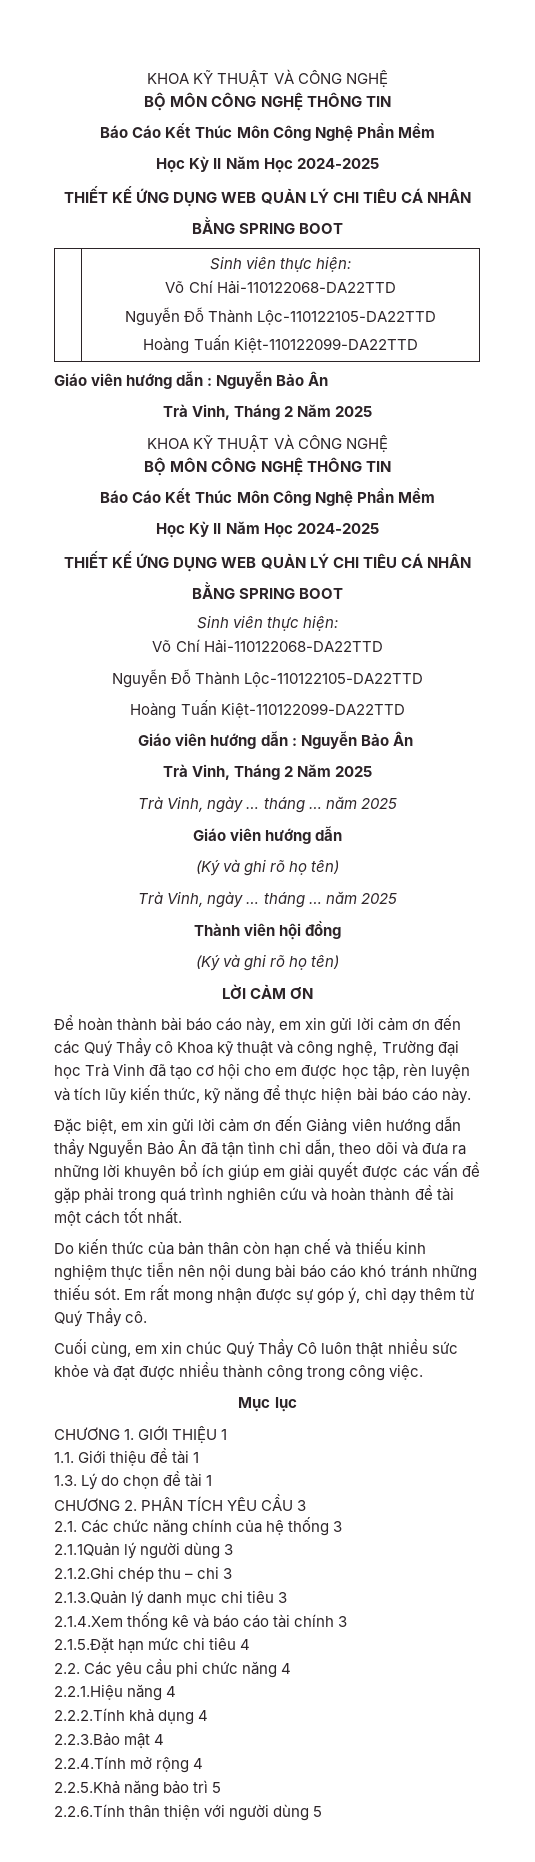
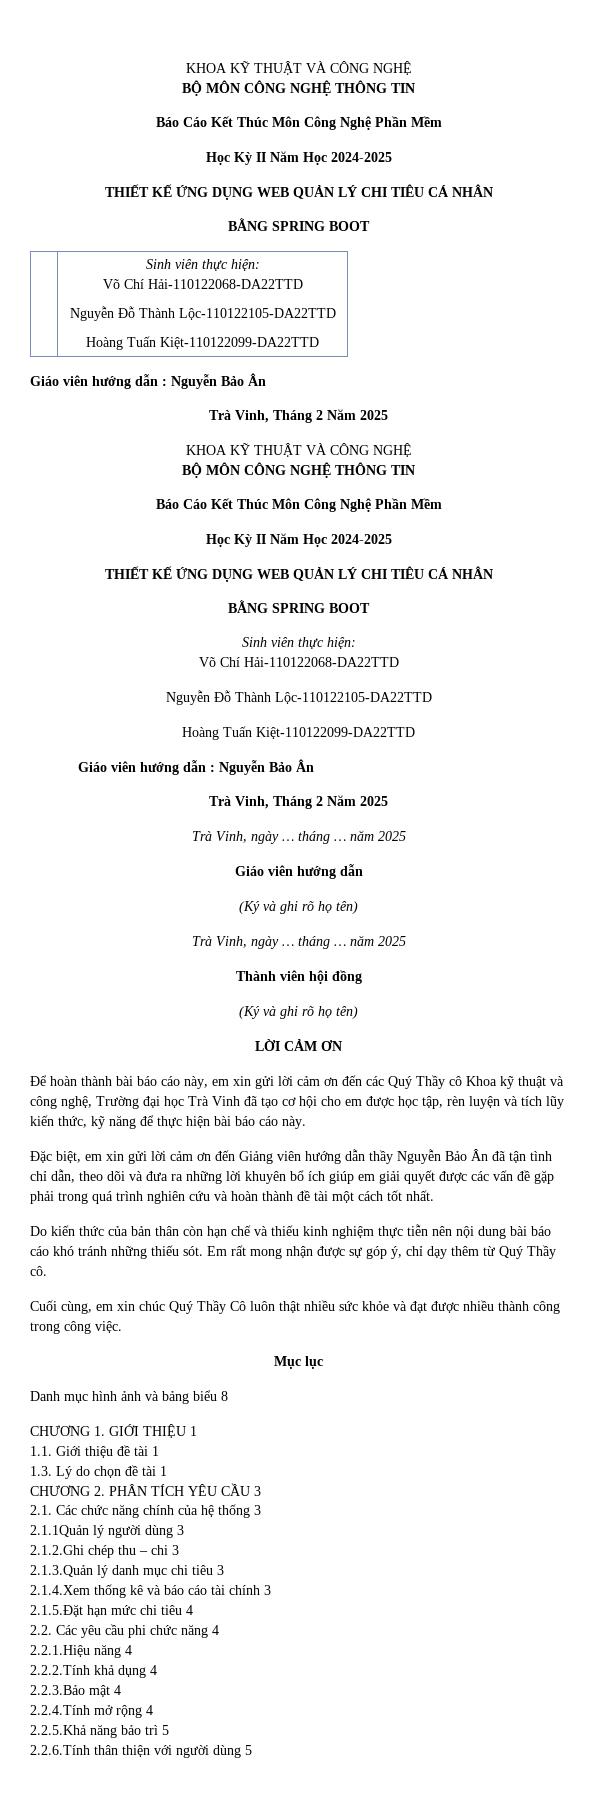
(297, 1404) none -> [30,1390,228,1404] // Danh mục hình ảnh và bảng biểu 8

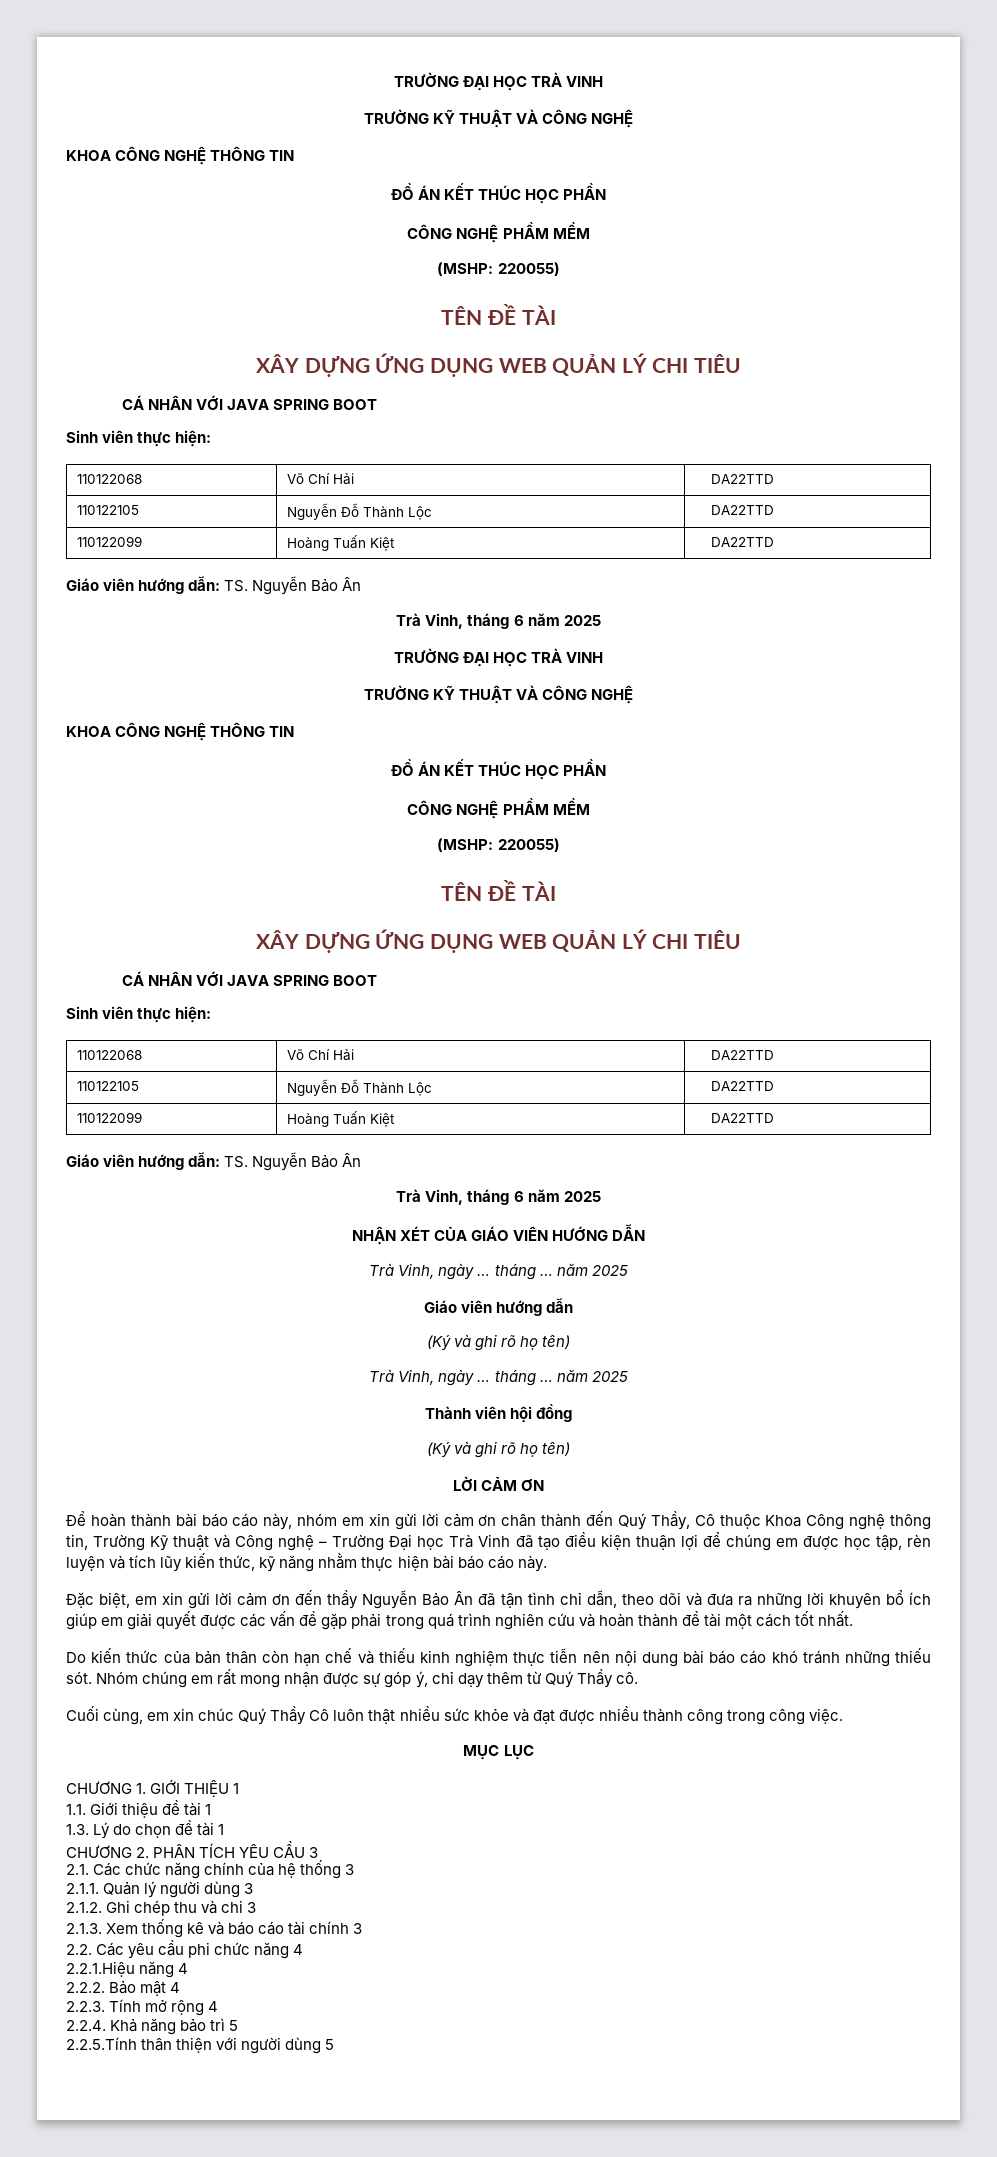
[185,61,412,75] [182,80,415,96] [155,116,442,130] [205,151,392,165] [104,184,493,200] [228,218,370,231] [145,259,260,271] [102,279,303,289] [69,306,336,321] [86,336,319,350] [30,373,266,389] [209,409,388,423] [185,443,412,457] [182,462,415,478] [155,498,442,512] [205,533,392,547] [104,566,493,582] [228,600,370,613] [241,637,356,649] [198,657,399,667] [165,690,432,705] [182,726,415,740] [77,759,314,775] [209,795,388,809] KHOA KỸ THUẬT VÀ CÔNG NGHỆ // BỘ MÔN CÔNG NGHỆ THÔNG TIN // Báo Cáo Kết Thúc Môn Công Nghệ Phần Mềm // Học Kỳ II Năm Học 2024-2025 // THIẾT KẾ ỨNG DỤNG WEB QUẢN LÝ CHI TIÊU CÁ NHÂN // BẰNG SPRING BOOT // | Sinh viên thực hiện: // Võ Chí Hải-110122068-DA22TTD // Nguyễn Đỗ Thành Lộc-110122105-DA22TTD // Hoàng Tuấn Kiệt-110122099-DA22TTD // Giáo viên hướng dẫn : Nguyễn Bảo Ân // Trà Vinh, Tháng 2 Năm 2025 // KHOA KỸ THUẬT VÀ CÔNG NGHỆ // BỘ MÔN CÔNG NGHỆ THÔNG TIN // Báo Cáo Kết Thúc Môn Công Nghệ Phần Mềm // Học Kỳ II Năm Học 2024-2025 // THIẾT KẾ ỨNG DỤNG WEB QUẢN LÝ CHI TIÊU CÁ NHÂN // BẰNG SPRING BOOT // Sinh viên thực hiện: // Võ Chí Hải-110122068-DA22TTD // Nguyễn Đỗ Thành Lộc-110122105-DA22TTD // Hoàng Tuấn Kiệt-110122099-DA22TTD // Giáo viên hướng dẫn : Nguyễn Bảo Ân // Trà Vinh, Tháng 2 Năm 2025 -> [393,72,604,91] [363,109,634,128] [66,146,295,165] [390,183,607,204] [407,222,590,243] [437,262,560,276] [441,304,556,325] [256,353,741,377] [121,395,378,410] [66,430,212,447] [76,474,142,484] [286,473,354,485] [711,474,775,484] [76,505,139,515] [286,503,432,520] [711,505,775,515] [76,536,142,547] [286,535,395,551] [711,537,775,547] [66,576,362,595] [396,613,601,629] [393,648,604,667] [363,685,634,704] [66,722,295,741] [390,759,607,780] [407,798,590,819] [437,838,560,852] [441,880,556,901] [256,929,741,953] [121,971,378,986] [66,1006,212,1023] [76,1050,142,1060] [286,1049,354,1061] [711,1050,775,1060] [76,1081,139,1091] [286,1079,432,1096] [711,1081,775,1091] [76,1112,142,1123] [286,1111,395,1127] [711,1113,775,1123] [66,1152,362,1171] [396,1189,601,1205] [351,1224,646,1245] TRƯỜNG ĐẠI HỌC TRÀ VINH // TRƯỜNG KỸ THUẬT VÀ CÔNG NGHỆ // KHOA CÔNG NGHỆ THÔNG TIN // ĐỒ ÁN KẾT THÚC HỌC PHẦN // CÔNG NGHỆ PHẦM MỀM // (MSHP: 220055) // TÊN ĐỀ TÀI // XÂY DỰNG ỨNG DỤNG WEB QUẢN LÝ CHI TIÊU // CÁ NHÂN VỚI JAVA SPRING BOOT // Sinh viên thực hiện: // 110122068 | Võ Chí Hải | DA22TTD // 110122105 | Nguyễn Đỗ Thành Lộc | DA22TTD // 110122099 | Hoàng Tuấn Kiệt | DA22TTD // Giáo viên hướng dẫn: TS. Nguyễn Bảo Ân // Trà Vinh, tháng 6 năm 2025 // TRƯỜNG ĐẠI HỌC TRÀ VINH // TRƯỜNG KỸ THUẬT VÀ CÔNG NGHỆ // KHOA CÔNG NGHỆ THÔNG TIN // ĐỒ ÁN KẾT THÚC HỌC PHẦN // CÔNG NGHỆ PHẦM MỀM // (MSHP: 220055) // TÊN ĐỀ TÀI // XÂY DỰNG ỨNG DỤNG WEB QUẢN LÝ CHI TIÊU // CÁ NHÂN VỚI JAVA SPRING BOOT // Sinh viên thực hiện: // 110122068 | Võ Chí Hải | DA22TTD // 110122105 | Nguyễn Đỗ Thành Lộc | DA22TTD // 110122099 | Hoàng Tuấn Kiệt | DA22TTD // Giáo viên hướng dẫn: TS. Nguyễn Bảo Ân // Trà Vinh, tháng 6 năm 2025 // NHẬN XÉT CỦA GIÁO VIÊN HƯỚNG DẪN
[212,1075,564,1089] [30,1096,160,1109] em xin gửi lời cảm ơn đến các Quý Thầy cô Khoa kỹ thuật và công nghệ, Trường đại -> [297,1511,931,1530] [66,1534,413,1551] nhóm em xin gửi lời cảm ơn chân thành đến Quý Thầy, Cô thuộc Khoa Công nghệ thông tin, Trường Kỹ thuật và Công nghệ – Trường Đại
[282,1096,341,1108] cơ hội cho -> [564,1532,771,1551] điều kiện thuận lợi để chúng
[140,1115,154,1126] để -> [318,1553,358,1569] nhằm
[239,1149,365,1164] Giảng viên hướng dẫn -> (323, 1597) none
[207,1246,227,1256] Em -> [96,1671,214,1688] Nhóm chúng em
[274,1356,323,1369] [30,1390,228,1404] Mục lục // Danh mục hình ảnh và bảng biểu 8 -> [463,1745,534,1760] MỤC LỤC
[30,1525,89,1537] 2.1.1Quản -> [66,1882,141,1895] 2.1.1. Quản
[30,1545,84,1555] 2.1.2.Ghi -> [66,1900,131,1913] 2.1.2. Ghi
[139,1551,148,1555] – -> [201,1900,218,1914] và
[30,1565,224,1578] [30,1585,90,1595] 2.1.3.Quản lý danh mục chi tiêu 3 // 2.1.4.Xem -> [66,1923,139,1934] 2.1.3. Xem
[30,1604,193,1617] // 2.1.5.Đặt hạn mức chi tiêu 4 -> (363, 1928) none
[30,1665,157,1678] [30,1685,85,1695] 2.2.2.Tính khả dụng 4 // 2.2.3.Bảo -> [66,1981,137,1994] 2.2.2. Bảo
[30,1705,90,1715] 2.2.4.Tính -> [66,1999,142,2012] 2.2.3. Tính
[30,1725,87,1735] 2.2.5.Khả -> [66,2019,138,2032] 2.2.4. Khả
[30,1745,90,1755] 2.2.6.Tính -> [66,2037,137,2050] 2.2.5.Tính

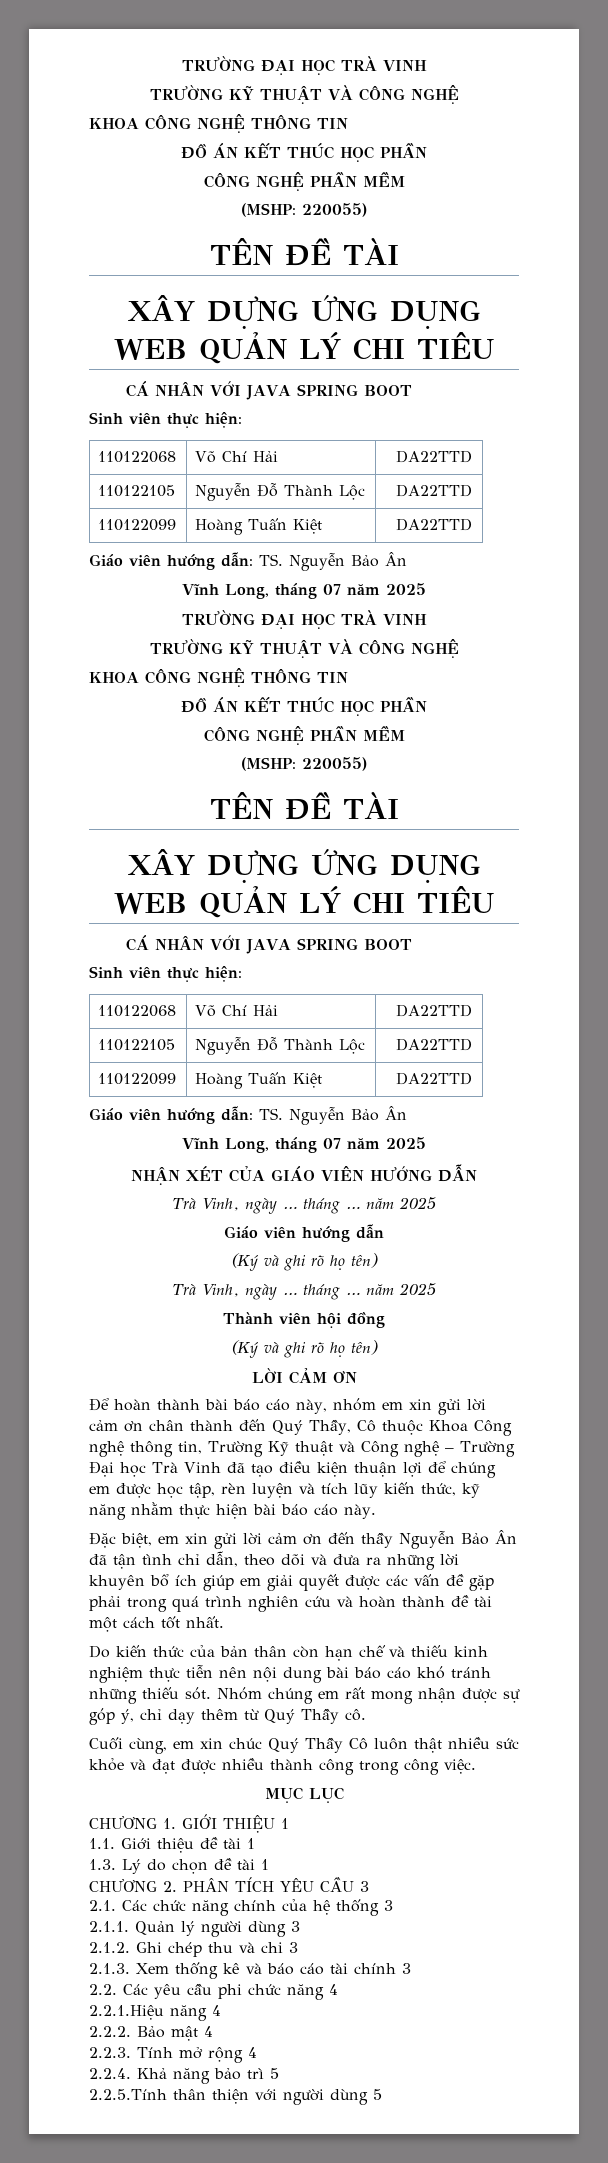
[502,222,549,239] PHẦM -> [309,172,357,187] PHẦN
[396,613,524,629] Trà Vinh, tháng 6 -> [182,583,341,599] Vĩnh Long, tháng 07
[502,798,549,815] PHẦM -> [309,726,357,741] PHẦN
[396,1189,524,1205] Trà Vinh, tháng 6 -> [182,1137,341,1153] Vĩnh Long, tháng 07

